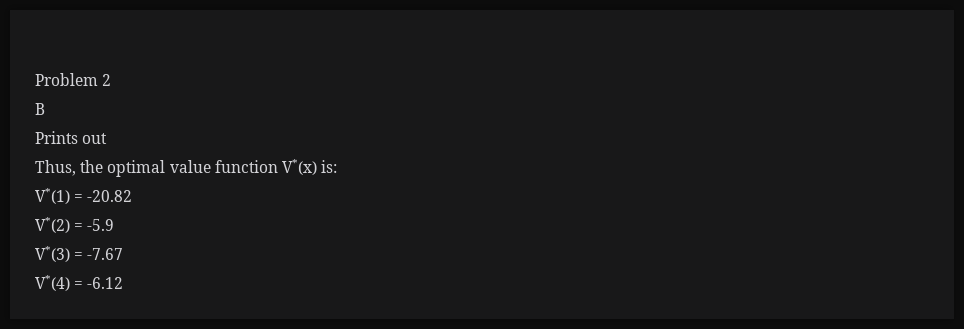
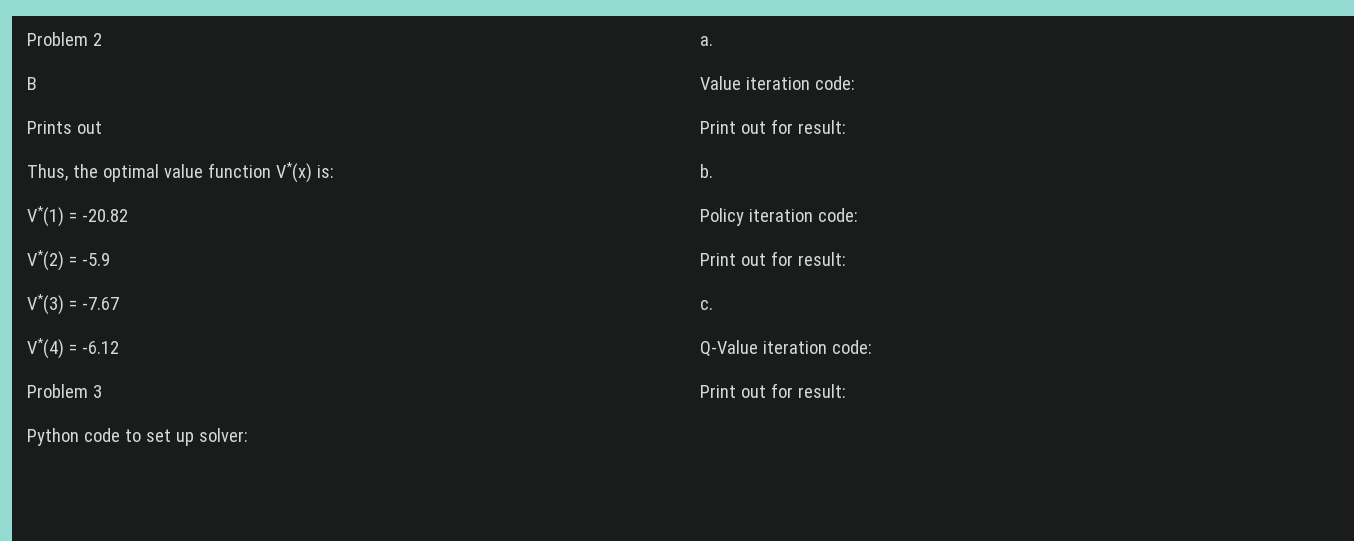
(124, 283) none -> [27,384,102,398] [27,428,248,446] [700,36,713,46] [700,76,855,90] [700,119,846,134] [700,164,713,178] [700,208,858,226] [700,251,846,266] [700,300,713,310] [700,340,872,357] [700,383,846,398] // Problem 3 // Python code to set up solver: // a. // Value iteration code: // Print out for result: // b. // Policy iteration code: // Print out for result: // c. // Q-Value iteration code: // Print out for result:

